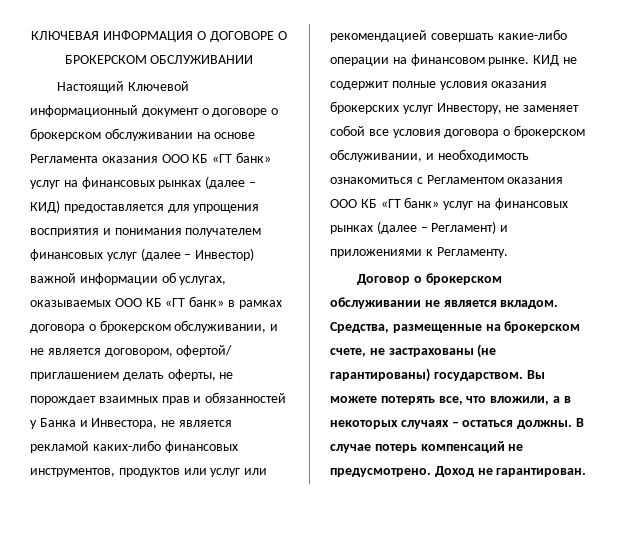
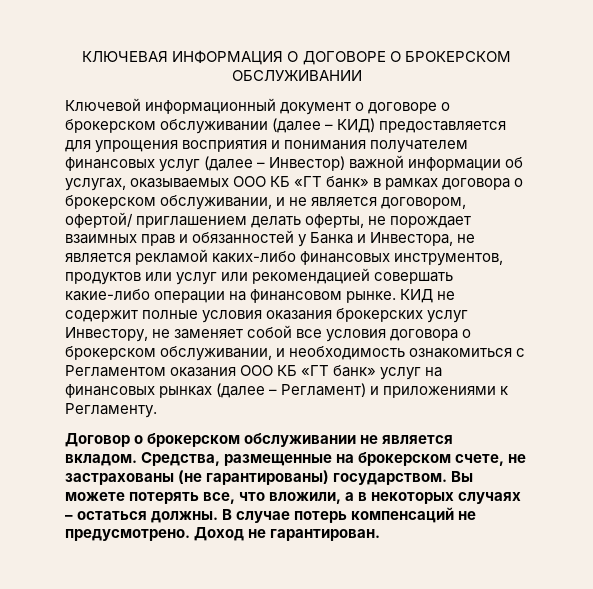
[57,81,125,93] Настоящий -> (362, 75) none
[196,132,256,139] [30,152,271,163] [30,177,202,189] на основе Регламента оказания ООО КБ «ГТ банк» услуг на финансовых рынках -> (269, 126) none

